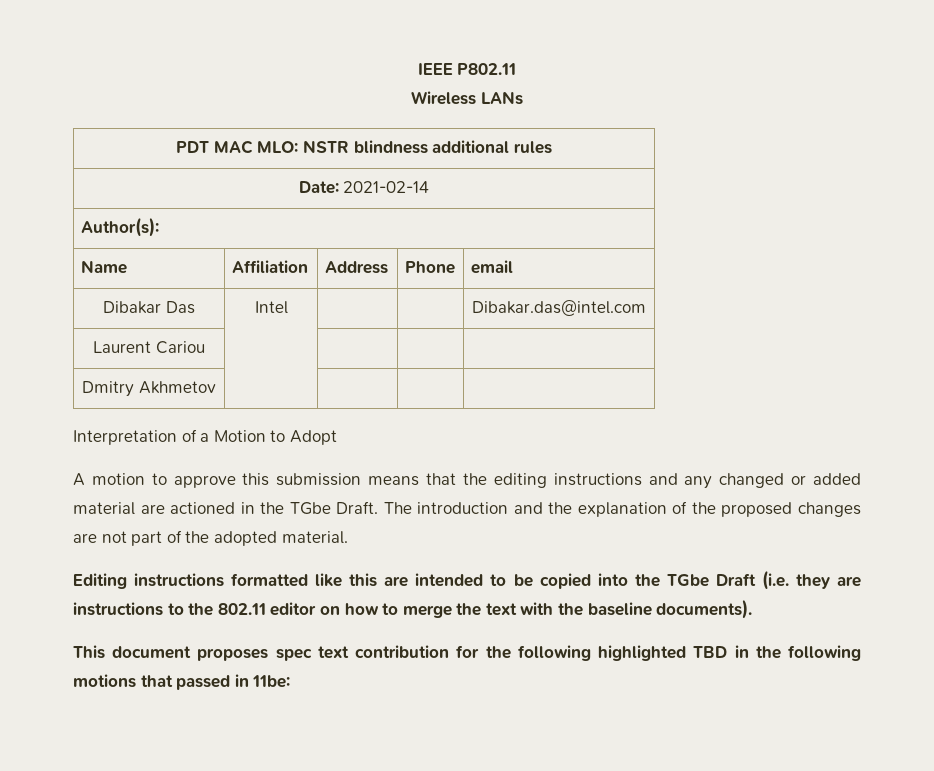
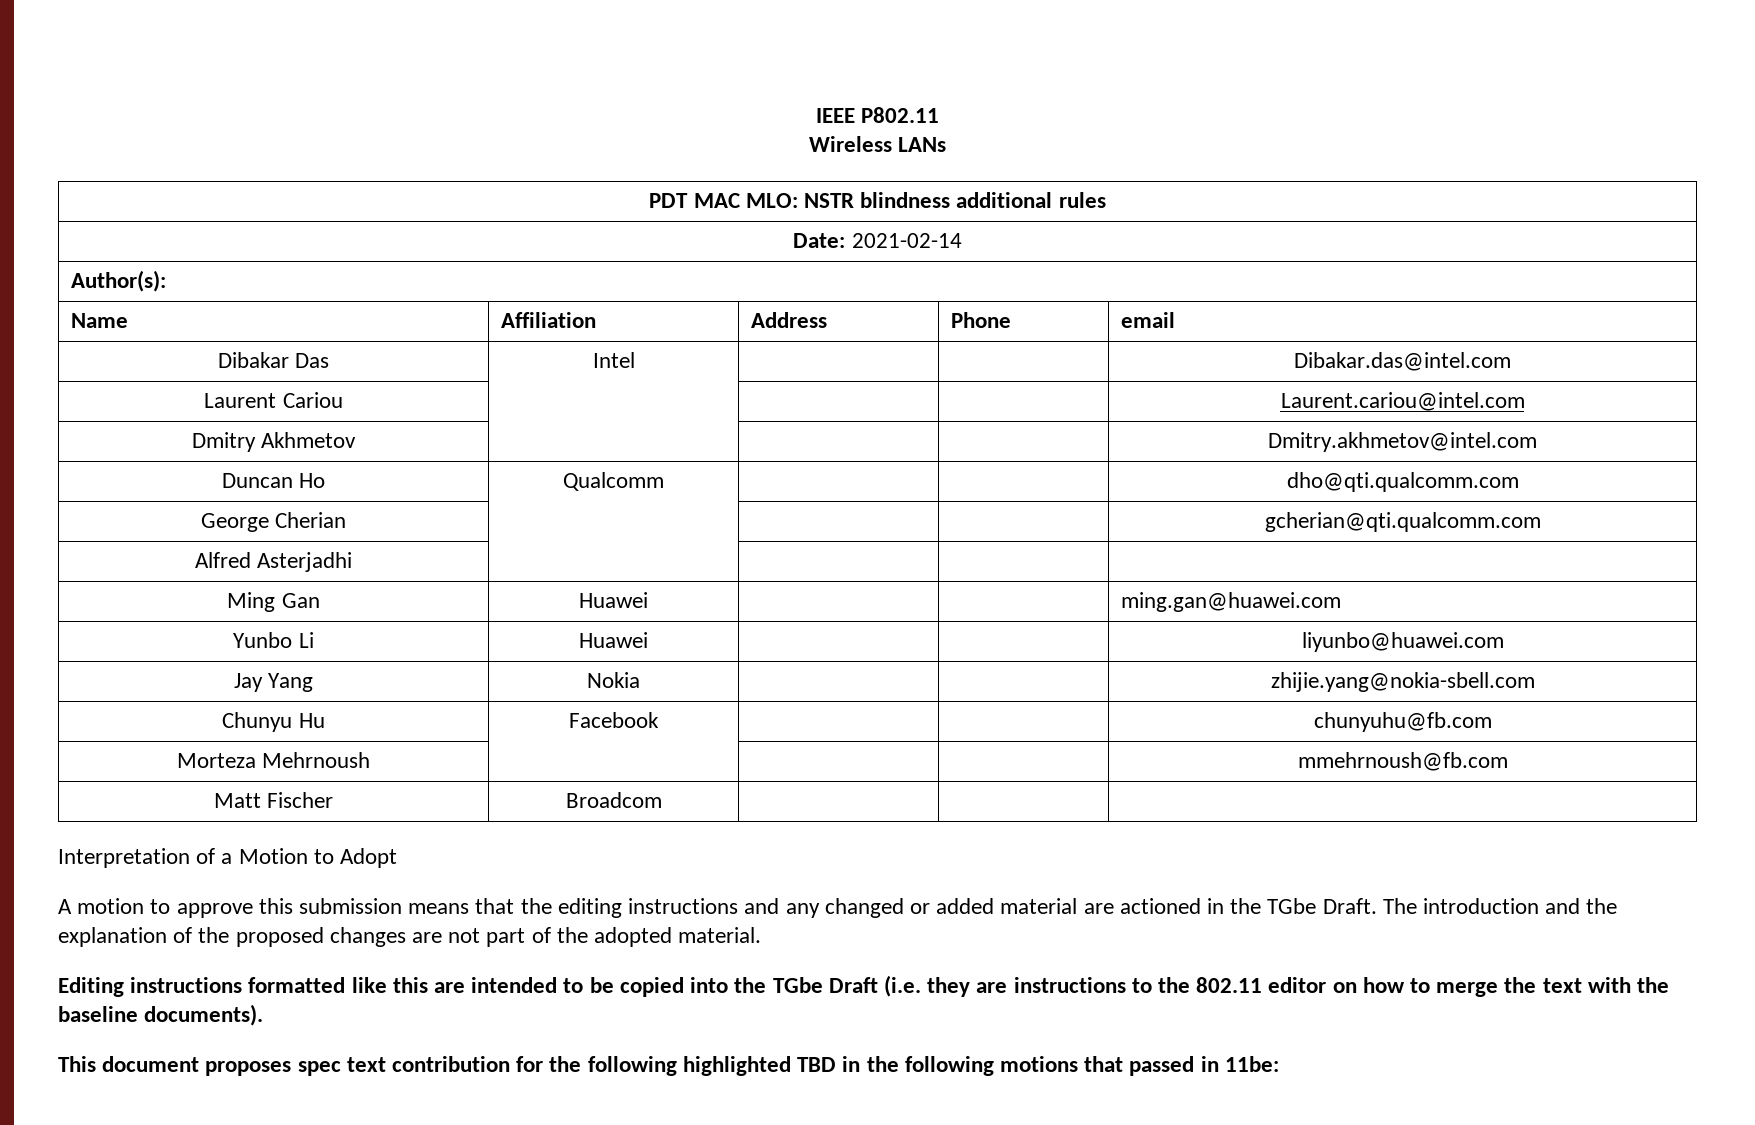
(205, 347) none -> [1280,392,1525,411] Laurent.cariou@intel.com
(216, 387) none -> [1268,432,1537,452] [221,473,326,488] [563,472,664,491] [1286,472,1519,492] [200,512,347,532] [1264,512,1541,532] [194,552,353,572] [227,592,320,612] [579,592,648,608] [1121,592,1342,612] [233,632,314,648] [579,632,648,648] [1301,632,1504,652] [233,673,314,692] [587,672,640,688] [1270,672,1535,692] [222,712,325,732] [569,712,659,728] [1313,712,1492,732] [176,752,371,768] [1297,752,1508,771] [213,792,334,808] [565,792,662,808] | Dmitry.akhmetov@intel.com // Duncan Ho | Qualcomm | | | dho@qti.qualcomm.com // George Cherian | | | | gcherian@qti.qualcomm.com // Alfred Asterjadhi | | | | // Ming Gan | Huawei | | | ming.gan@huawei.com // Yunbo Li | Huawei | | | liyunbo@huawei.com // Jay Yang | Nokia | | | zhijie.yang@nokia-sbell.com // Chunyu Hu | Facebook | | | chunyuhu@fb.com // Morteza Mehrnoush | | | | mmehrnoush@fb.com // Matt Fischer | Broadcom | |

